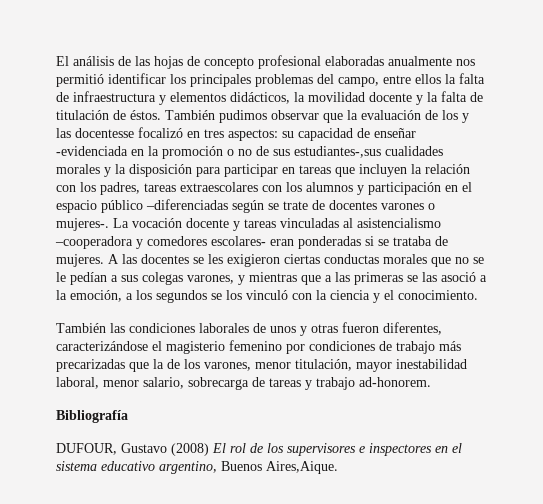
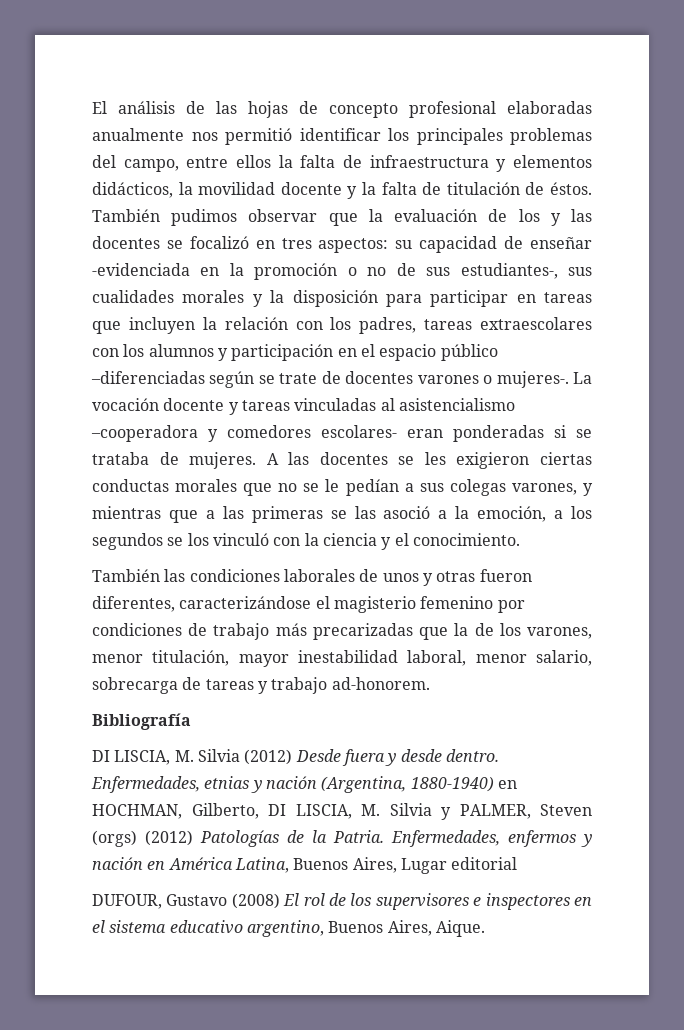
[75,128,134,138] docentesse -> [92,236,183,249] docentes se
[294,146,381,158] estudiantes-,sus -> [460,263,593,279] estudiantes-, sus
(128, 416) none -> [92,749,499,766] [91,776,517,793] [92,803,592,820] [92,830,592,847] [92,857,518,874] // DI LISCIA, M. Silvia (2012) Desde fuera y desde dentro. Enfermedades, etnias y nación (Argentina, 1880-1940) en HOCHMAN, Gilberto, DI LISCIA, M. Silvia y PALMER, Steven (orgs) (2012) Patologías de la Patria. Enfermedades, enfermos y nación en América Latina, Buenos Aires, Lugar editorial
[266,461,338,474] Aires,Aique. -> [387,920,485,937] Aires, Aique.

